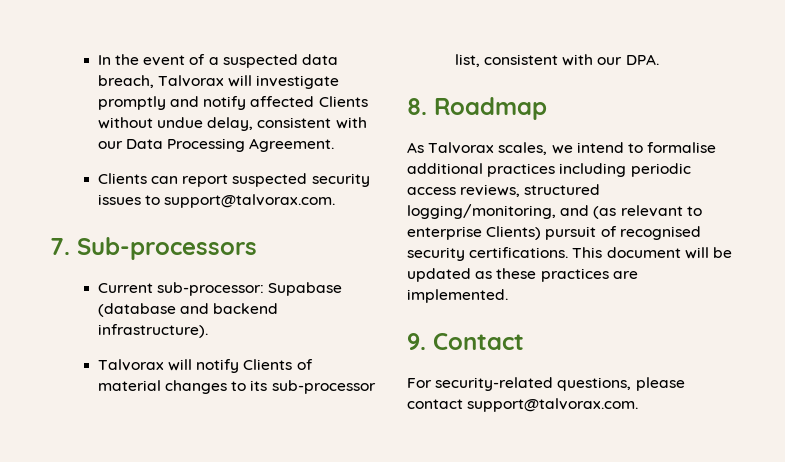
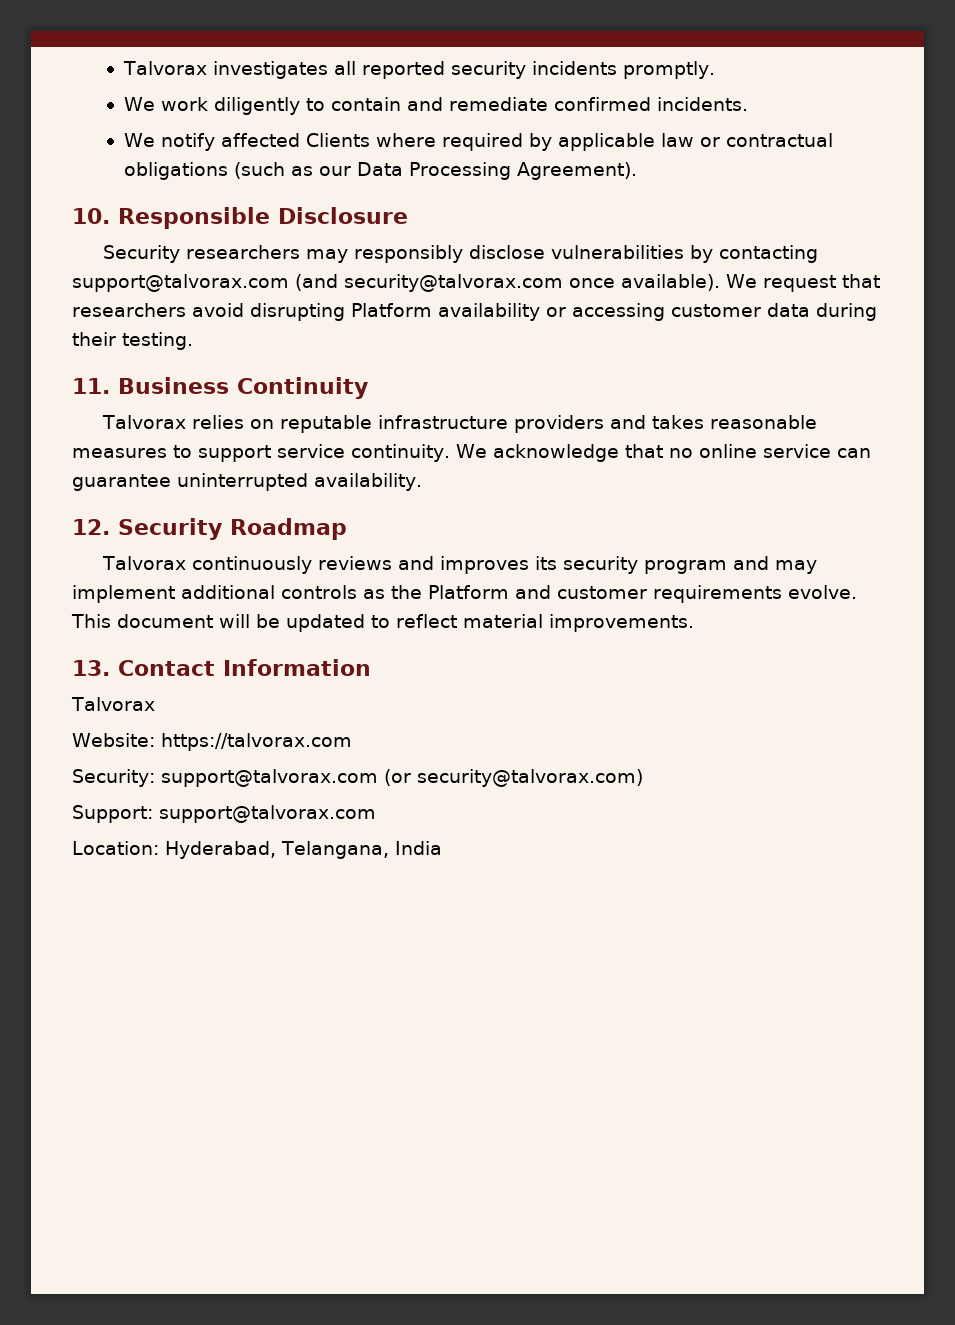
[97,54,338,68] [97,75,340,89] [97,96,368,110] [97,117,367,131] [97,138,335,152] [97,173,370,187] [97,194,336,208] [50,237,257,260] [97,282,343,296] [97,303,279,317] [97,324,208,338] [97,359,313,373] [97,380,376,394] [454,54,659,67] [407,97,547,120] [407,142,717,155] [407,163,691,177] [407,184,601,197] [407,204,702,219] [407,226,701,240] [407,247,569,261] In the event of a suspected data breach, Talvorax will investigate promptly and notify affected Clients without undue delay, consistent with our Data Processing Agreement. // Clients can report suspected security issues to support@talvorax.com. // 7. Sub-processors // Current sub-processor: Supabase (database and backend infrastructure). // Talvorax will notify Clients of material changes to its sub-processor list, consistent with our DPA. // 8. Roadmap // As Talvorax scales, we intend to formalise additional practices including periodic access reviews, structured logging/monitoring, and (as relevant to enterprise Clients) pursuit of recognised security certifications. -> [123,61,716,79] [124,97,749,115] [124,133,834,151] [124,162,638,180] [72,207,408,229] [102,245,818,263] [72,274,880,292] [72,303,877,321] [72,332,193,350] [72,377,368,399] [101,415,817,433] [72,444,871,462] [72,473,422,491] [72,518,347,540] [101,556,817,574] [72,585,857,603] Talvorax investigates all reported security incidents promptly. // We work diligently to contain and remediate confirmed incidents. // We notify affected Clients where required by applicable law or contractual obligations (such as our Data Processing Agreement). // 10. Responsible Disclosure // Security researchers may responsibly disclose vulnerabilities by contacting support@talvorax.com (and security@talvorax.com once available). We request that researchers avoid disrupting Platform availability or accessing customer data during their testing. // 11. Business Continuity // Talvorax relies on reputable infrastructure providers and takes reasonable measures to support service continuity. We acknowledge that no online service can guarantee uninterrupted availability. // 12. Security Roadmap // Talvorax continuously reviews and improves its security program and may implement additional controls as the Platform and customer requirements evolve.
[475,268,638,282] [407,289,508,303] [407,333,524,350] [407,377,685,391] [407,398,639,412] as these practices are implemented. // 9. Contact // For security-related questions, please contact support@talvorax.com. -> [371,614,694,632] [72,659,371,676] [71,697,155,711] [72,733,352,751] [72,769,643,787] [72,805,376,823] [72,841,442,859] to reflect material improvements. // 13. Contact Information // Talvorax // Website: https://talvorax.com // Security: support@talvorax.com (or security@talvorax.com) // Support: support@talvorax.com // Location: Hyderabad, Telangana, India

